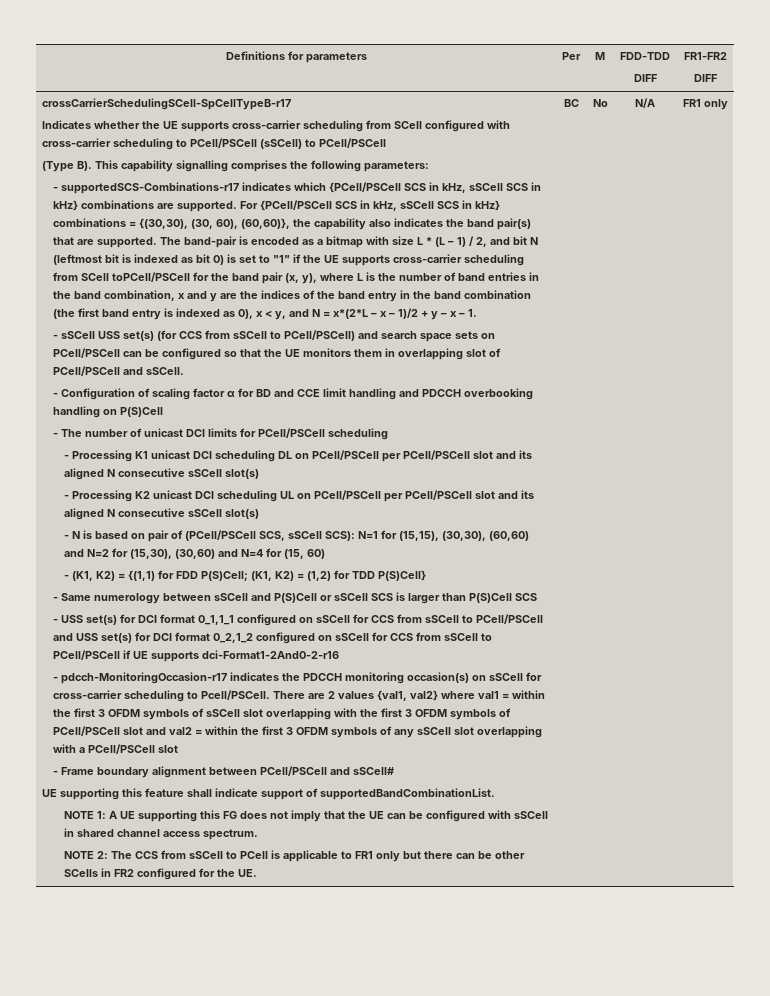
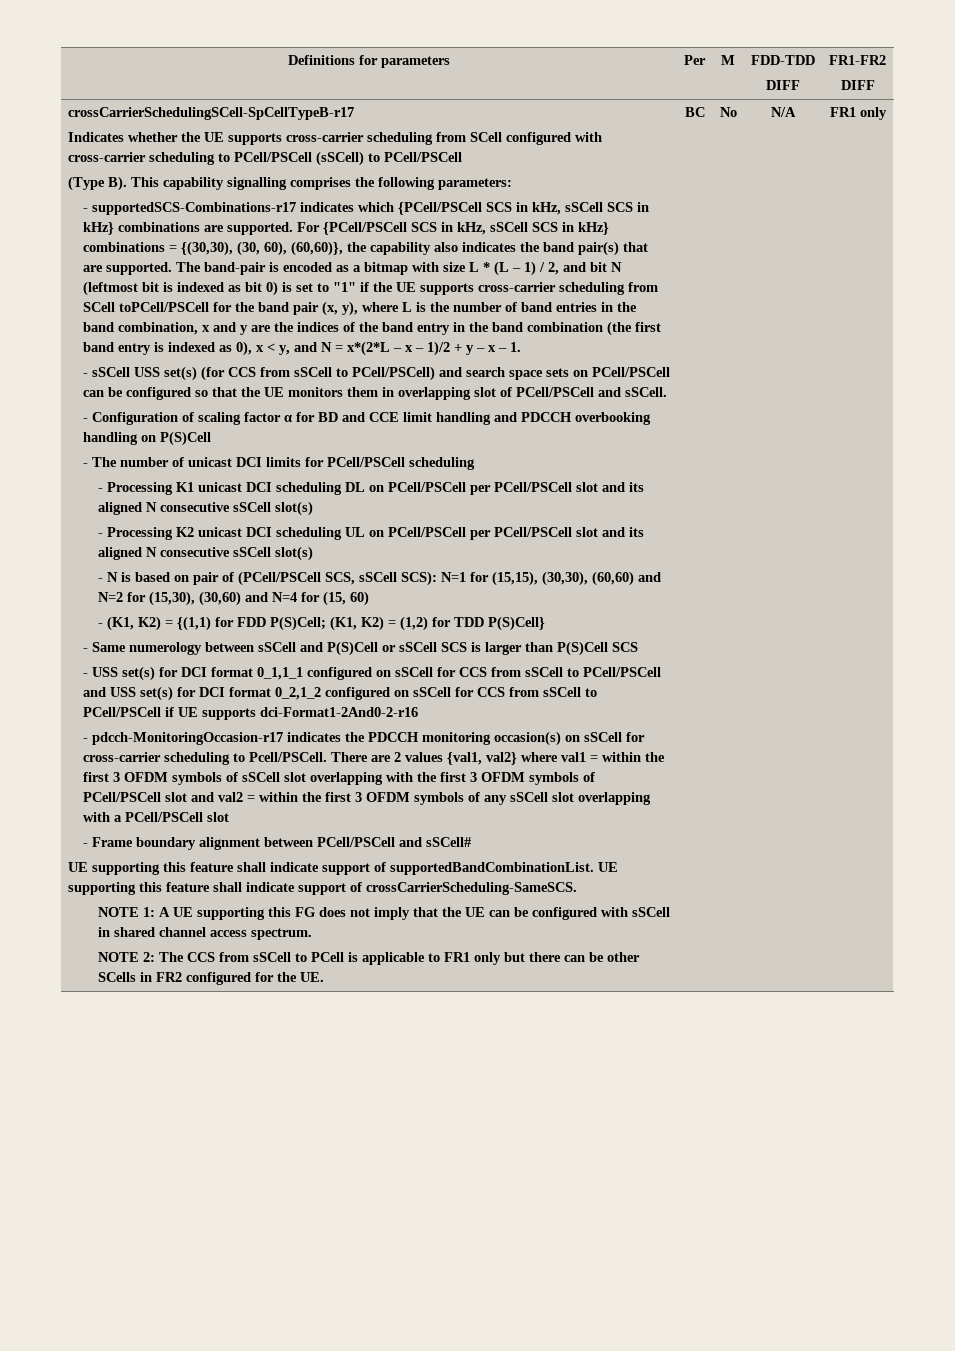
(495, 794) none -> [597,862,618,872] [67,882,577,895] UE supporting this feature shall indicate support of crossCarrierScheduling-SameSCS.

